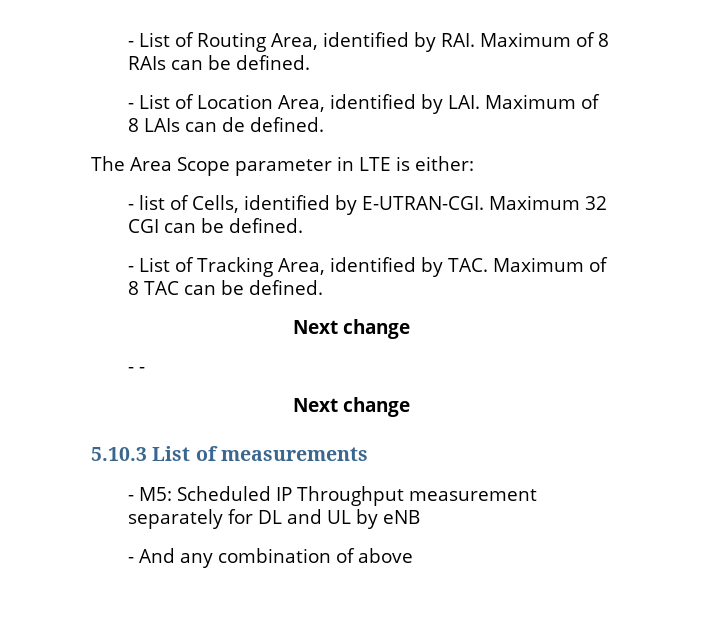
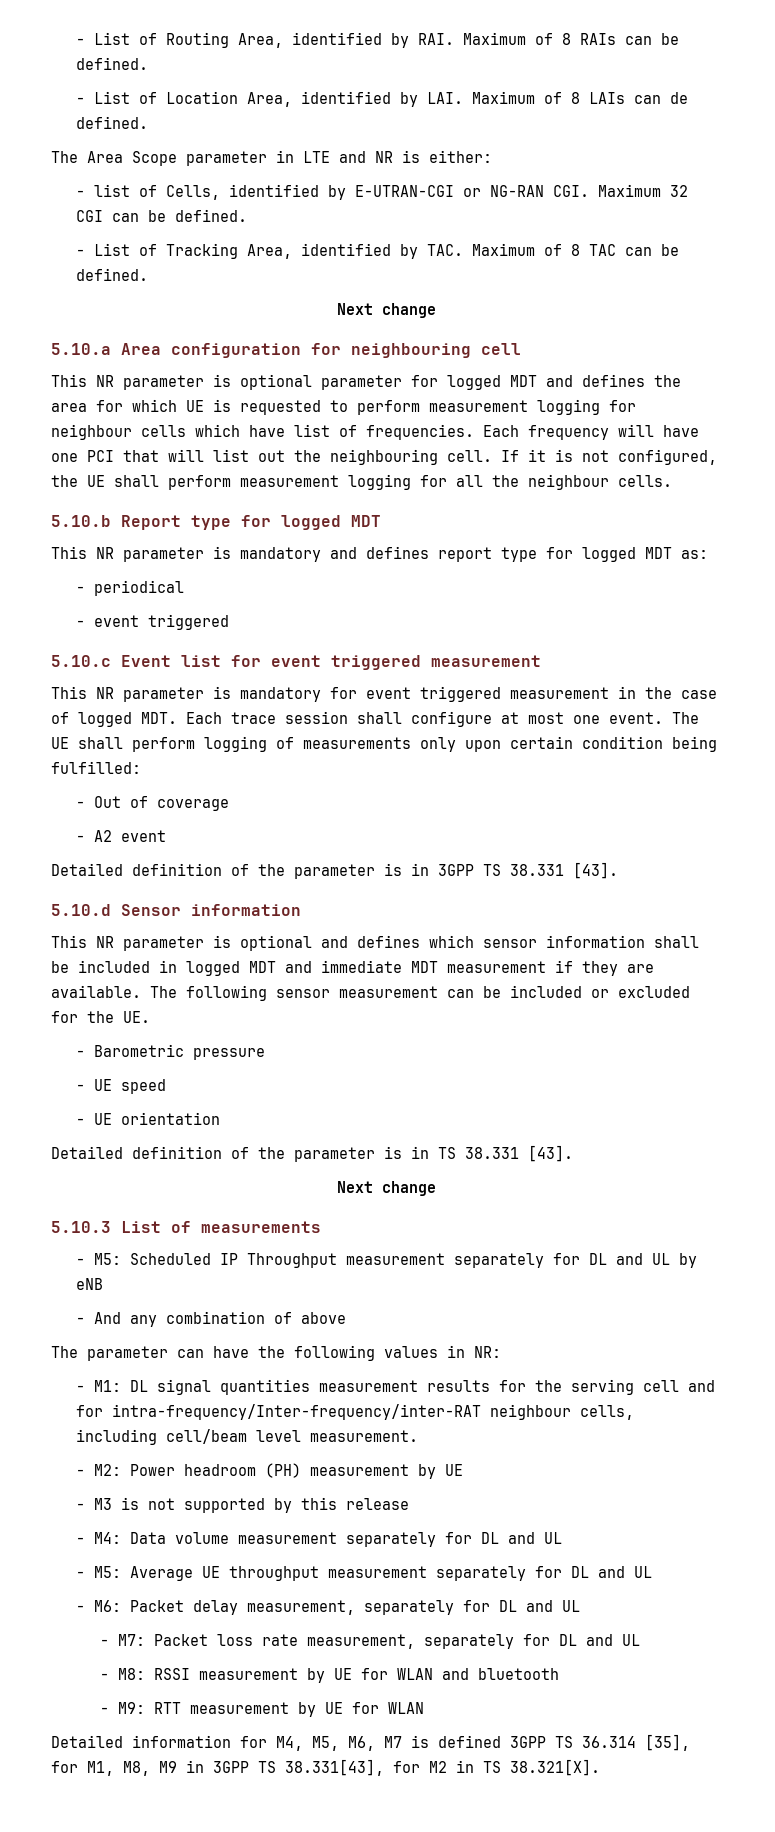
(391, 164) none -> [339,151,393,163] and NR
[361,196,484,210] E-UTRAN-CGI. -> [354,185,589,197] E-UTRAN-CGI or NG-RAN CGI.
[127,367,145,373] // - - -> [51,343,521,358] [51,374,681,390] [51,399,636,415] [51,424,699,440] [51,449,717,465] [51,474,672,490] [51,515,381,530] [51,546,708,562] [75,580,184,596] [75,614,229,630] [51,655,541,670] [51,686,717,702] [51,711,699,727] [51,736,717,752] [51,761,141,774] [75,796,229,811] [75,830,166,842] [51,862,618,879] [51,904,301,916] [51,935,699,951] [51,960,654,976] [51,985,690,1001] [51,1011,150,1023] [75,1044,265,1060] [75,1079,166,1094] [75,1112,220,1125] [51,1145,573,1162] // 5.10.a Area configuration for neighbouring cell // This NR parameter is optional parameter for logged MDT and defines the area for which UE is requested to perform measurement logging for neighbour cells which have list of frequencies. Each frequency will have one PCI that will list out the neighbouring cell. If it is not configured, the UE shall perform measurement logging for all the neighbour cells. // 5.10.b Report type for logged MDT // This NR parameter is mandatory and defines report type for logged MDT as: // - periodical // - event triggered // 5.10.c Event list for event triggered measurement // This NR parameter is mandatory for event triggered measurement in the case of logged MDT. Each trace session shall configure at most one event. The UE shall perform logging of measurements only upon certain condition being fulfilled: // - Out of coverage // - A2 event // Detailed definition of the parameter is in 3GPP TS 38.331 [43]. // 5.10.d Sensor information // This NR parameter is optional and defines which sensor information shall be included in logged MDT and immediate MDT measurement if they are available. The following sensor measurement can be included or excluded for the UE. // - Barometric pressure // - UE speed // - UE orientation // Detailed definition of the parameter is in TS 38.331 [43].
(413, 555) none -> [51,1345,501,1361] [75,1379,715,1395] [75,1404,634,1420] [75,1429,418,1445] [75,1463,463,1479] [75,1497,409,1513] [75,1532,562,1547] [75,1566,652,1581] [75,1600,580,1615] [100,1634,641,1649] [100,1668,560,1683] [100,1702,425,1717] [51,1734,690,1751] [51,1759,600,1776] // The parameter can have the following values in NR: // - M1: DL signal quantities measurement results for the serving cell and for intra-frequency/Inter-frequency/inter-RAT neighbour cells, including cell/beam level measurement. // - M2: Power headroom (PH) measurement by UE // - M3 is not supported by this release // - M4: Data volume measurement separately for DL and UL // - M5: Average UE throughput measurement separately for DL and UL // - M6: Packet delay measurement, separately for DL and UL // - M7: Packet loss rate measurement, separately for DL and UL // - M8: RSSI measurement by UE for WLAN and bluetooth // - M9: RTT measurement by UE for WLAN // Detailed information for M4, M5, M6, M7 is defined 3GPP TS 36.314 [35], for M1, M8, M9 in 3GPP TS 38.331[43], for M2 in TS 38.321[X].

